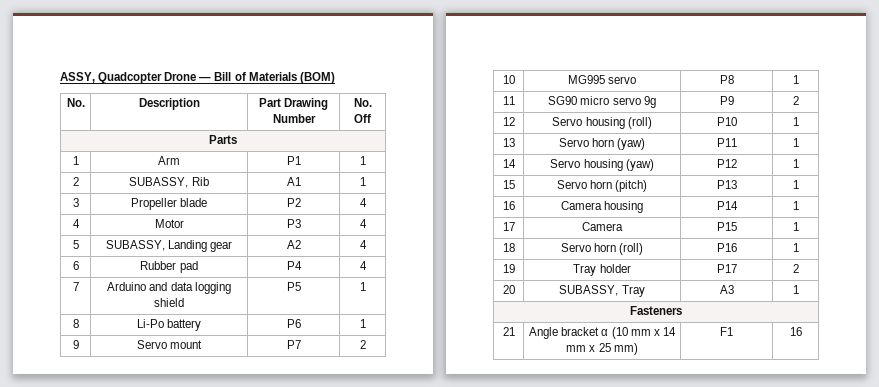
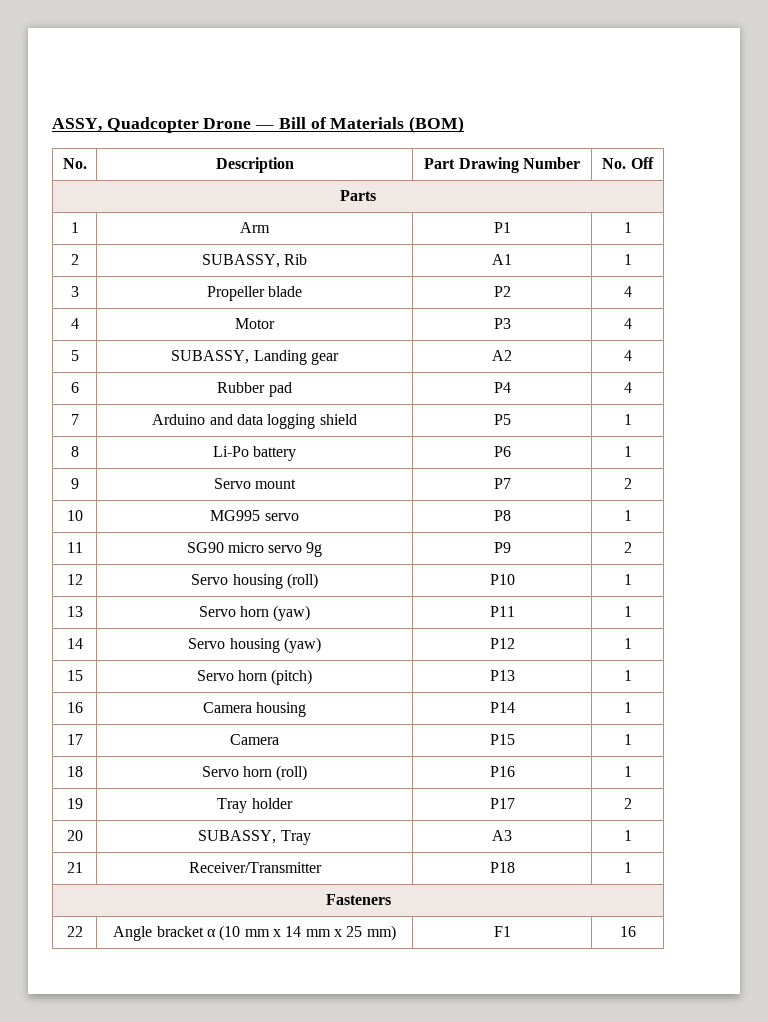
(799, 289) none -> [66,862,83,873] [188,862,322,873] [489,862,515,873] [623,862,632,873] // 21 | Receiver/Transmitter | P18 | 1
[502,327,515,336] 21 -> [66,926,83,937] 22

